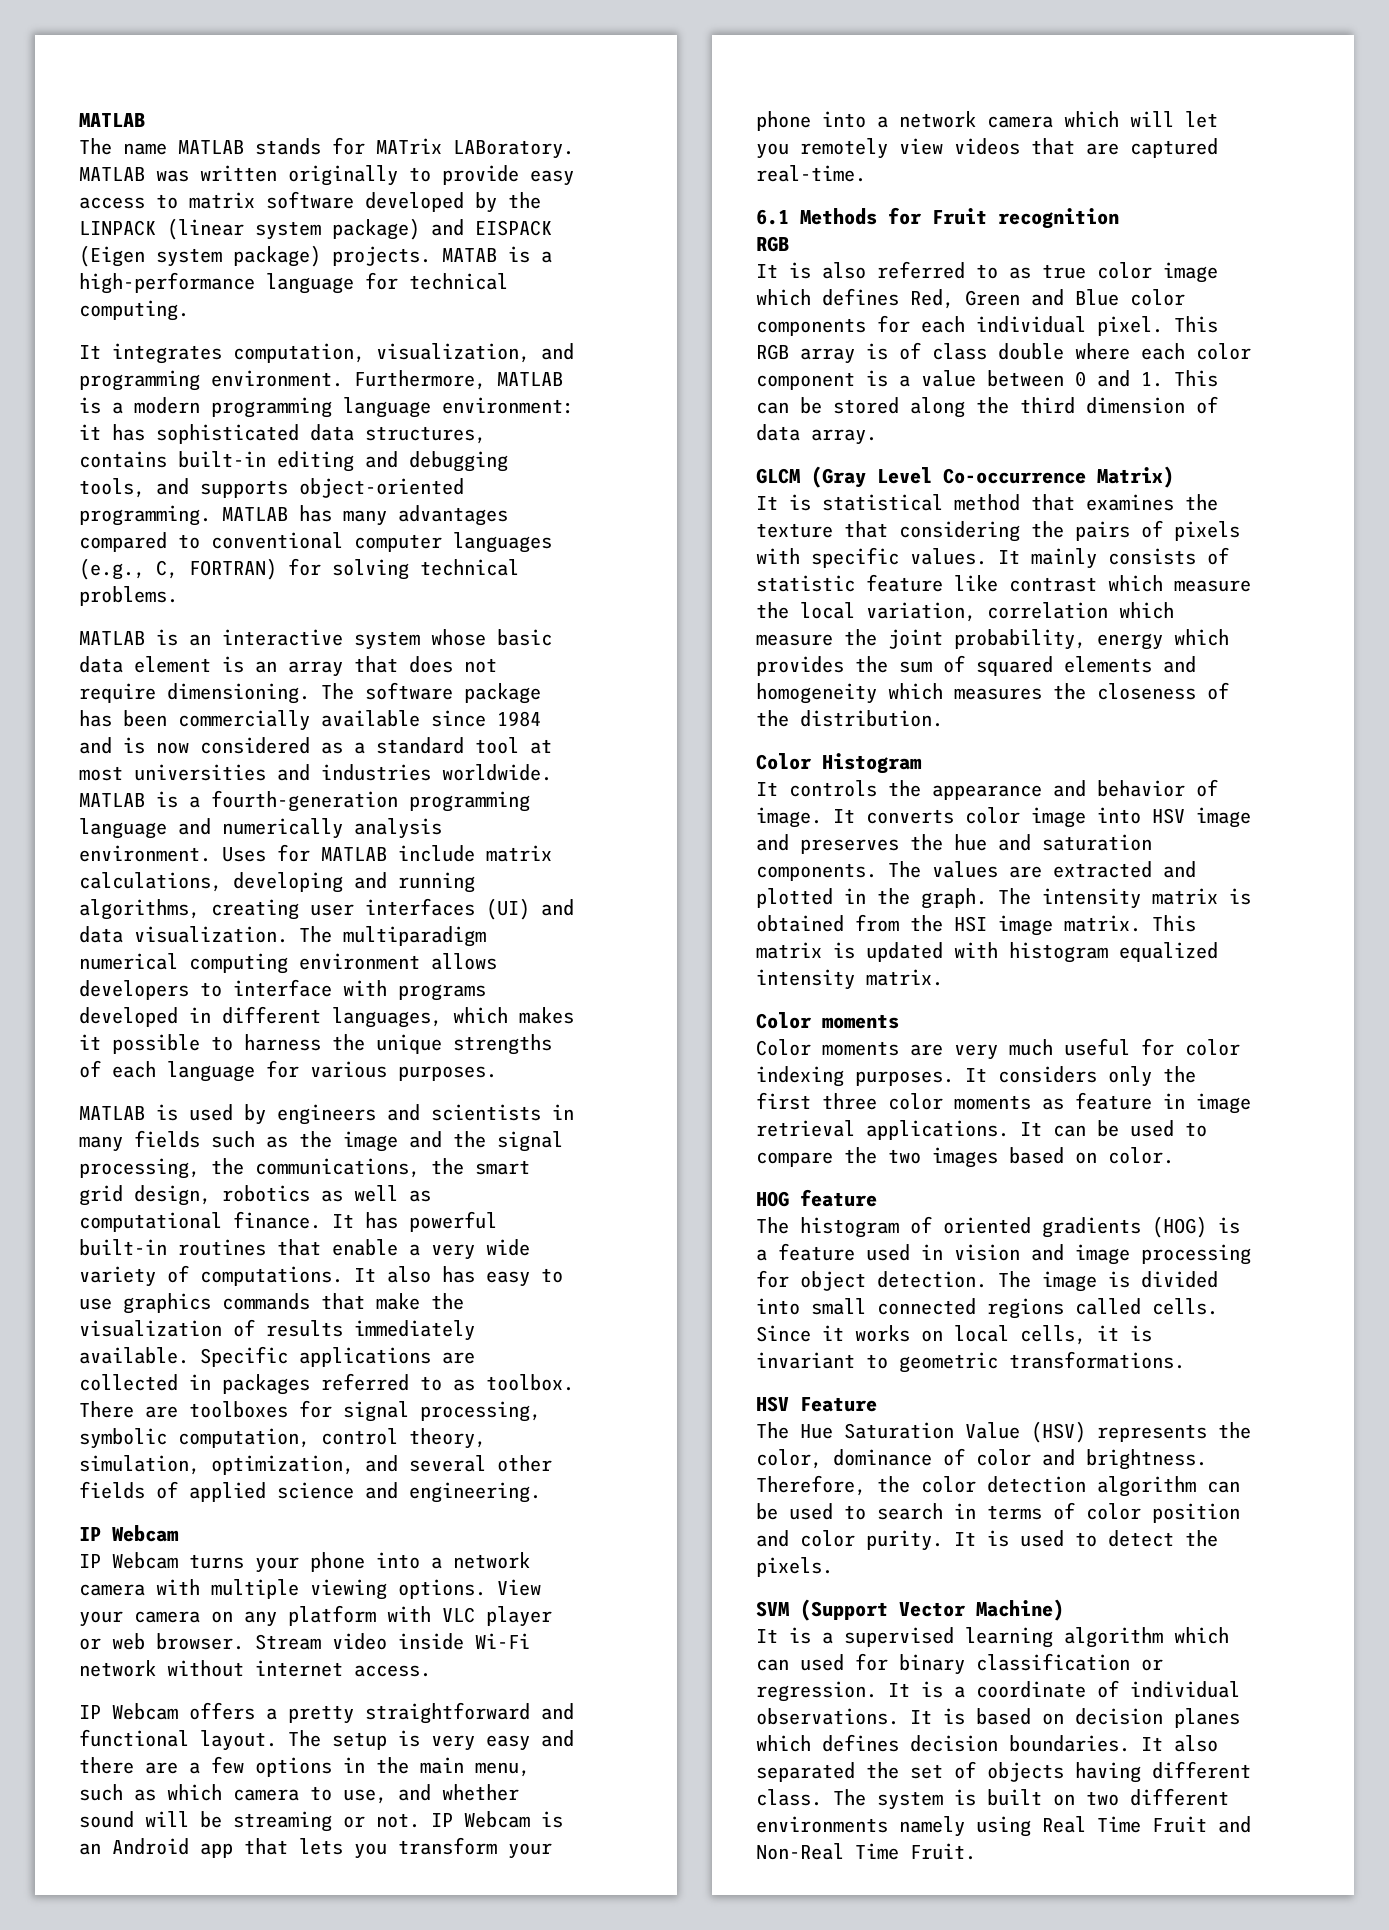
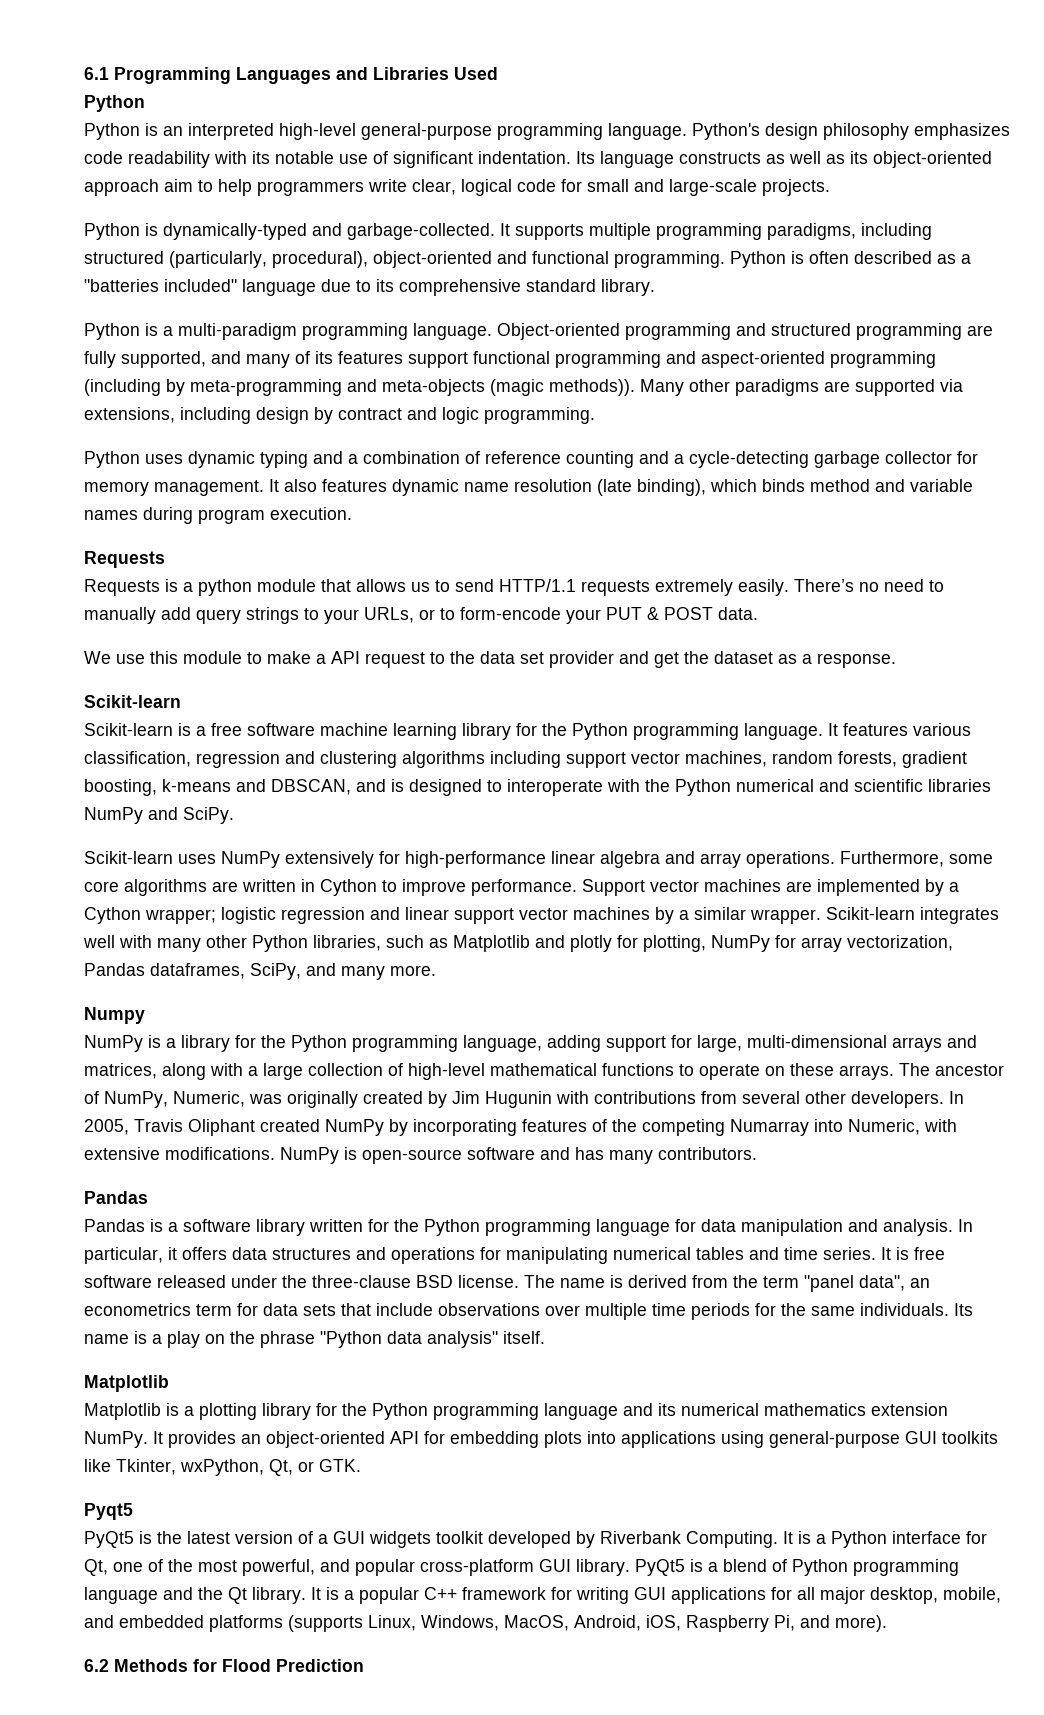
[79,113,145,127] [79,137,574,159] [79,165,574,186] [79,191,541,213] [79,218,552,240] [79,245,552,267] [79,272,508,294] [79,300,189,321] [79,343,574,364] [79,370,563,391] [79,397,574,418] [79,424,486,444] [79,451,508,472] [79,478,464,498] [79,505,508,526] [79,532,552,553] [79,558,519,580] [79,586,178,606] [79,629,552,650] [79,656,497,677] [79,682,541,704] [79,710,541,731] [79,737,552,754] [79,764,552,781] [79,790,530,812] [79,818,442,839] [79,844,552,862] [79,872,475,893] [79,898,574,920] [79,926,486,947] [79,953,497,974] [79,979,486,1001] [79,1006,574,1028] [79,1034,552,1055] [79,1060,497,1082] [79,1104,574,1125] [79,1130,563,1152] [79,1158,530,1179] [79,1185,431,1206] [79,1211,497,1232] [79,1239,530,1260] [79,1265,563,1287] [79,1293,464,1314] [79,1319,475,1341] [79,1346,475,1367] [79,1373,574,1395] [79,1400,541,1422] [79,1428,486,1449] [79,1455,552,1475] [79,1481,541,1503] [79,1525,179,1542] [79,1552,530,1573] [79,1579,541,1600] [79,1605,552,1627] [79,1633,530,1650] [79,1660,431,1677] [79,1702,574,1724] [79,1729,574,1751] [79,1756,530,1777] [79,1784,519,1804] [79,1811,563,1832] [79,1837,552,1859] [756,111,1218,131] [756,138,1218,159] [756,165,866,182] [756,207,1119,229] [756,236,789,252] [756,261,1218,283] [756,288,1185,309] [756,315,1218,336] [756,342,1251,364] [756,370,1218,390] [756,396,1218,418] [756,424,877,445] [756,466,1174,488] [756,494,1218,511] [756,520,1240,542] [756,547,1229,569] [756,574,1251,592] [756,602,1174,622] [756,629,1229,650] [756,655,1196,676] [756,682,1229,704] [756,710,943,727] [756,753,922,774] [756,779,1218,800] [756,807,1251,828] [756,834,1152,854] [756,861,1196,881] [756,888,1251,909] [756,914,1196,936] [756,942,1218,963] [756,969,943,990] [756,1012,899,1029] [756,1038,1240,1060] [756,1066,1196,1087] [756,1092,1251,1114] [756,1120,1207,1140] [756,1147,1174,1168] [756,1189,877,1207] [756,1216,1240,1238] [756,1243,1251,1265] [756,1270,1218,1292] [756,1298,1218,1319] [756,1325,1152,1345] [756,1351,1185,1373] [756,1396,877,1412] [756,1421,1251,1443] [756,1448,1207,1470] [756,1475,1240,1497] [756,1502,1240,1523] [756,1530,1218,1551] [756,1557,833,1577] [756,1599,1064,1621] [756,1627,1229,1648] [756,1653,1163,1675] [756,1680,1240,1702] [756,1708,1240,1728] [756,1734,1218,1752] [756,1761,1251,1783] [756,1788,1229,1810] [756,1816,1251,1837] [756,1843,976,1860] MATLAB // The name MATLAB stands for MATrix LABoratory. MATLAB was written originally to provide easy access to matrix software developed by the LINPACK (linear system package) and EISPACK (Eigen system package) projects. MATAB is a high-performance language for technical computing. // It integrates computation, visualization, and programming environment. Furthermore, MATLAB is a modern programming language environment: it has sophisticated data structures, contains built-in editing and debugging tools, and supports object-oriented programming. MATLAB has many advantages compared to conventional computer languages (e.g., C, FORTRAN) for solving technical problems. // MATLAB is an interactive system whose basic data element is an array that does not require dimensioning. The software package has been commercially available since 1984 and is now considered as a standard tool at most universities and industries worldwide. MATLAB is a fourth-generation programming language and numerically analysis environment. Uses for MATLAB include matrix calculations, developing and running algorithms, creating user interfaces (UI) and data visualization. The multiparadigm numerical computing environment allows developers to interface with programs developed in different languages, which makes it possible to harness the unique strengths of each language for various purposes. // MATLAB is used by engineers and scientists in many fields such as the image and the signal processing, the communications, the smart grid design, robotics as well as computational finance. It has powerful built-in routines that enable a very wide variety of computations. It also has easy to use graphics commands that make the visualization of results immediately available. Specific applications are collected in packages referred to as toolbox. There are toolboxes for signal processing, symbolic computation, control theory, simulation, optimization, and several other fields of applied science and engineering. // IP Webcam // IP Webcam turns your phone into a network camera with multiple viewing options. View your camera on any platform with VLC player or web browser. Stream video inside Wi-Fi network without internet access. // IP Webcam offers a pretty straightforward and functional layout. The setup is very easy and there are a few options in the main menu, such as which camera to use, and whether sound will be streaming or not. IP Webcam is an Android app that lets you transform your phone into a network camera which will let you remotely view videos that are captured real-time. // 6.1 Methods for Fruit recognition // RGB // It is also referred to as true color image which defines Red, Green and Blue color components for each individual pixel. This RGB array is of class double where each color component is a value between 0 and 1. This can be stored along the third dimension of data array. // GLCM (Gray Level Co-occurrence Matrix) // It is statistical method that examines the texture that considering the pairs of pixels with specific values. It mainly consists of statistic feature like contrast which measure the local variation, correlation which measure the joint probability, energy which provides the sum of squared elements and homogeneity which measures the closeness of the distribution. // Color Histogram // It controls the appearance and behavior of image. It converts color image into HSV image and preserves the hue and saturation components. The values are extracted and plotted in the graph. The intensity matrix is obtained from the HSI image matrix. This matrix is updated with histogram equalized intensity matrix. // Color moments // Color moments are very much useful for color indexing purposes. It considers only the first three color moments as feature in image retrieval applications. It can be used to compare the two images based on color. // HOG feature // The histogram of oriented gradients (HOG) is a feature used in vision and image processing for object detection. The image is divided into small connected regions called cells. Since it works on local cells, it is invariant to geometric transformations. // HSV Feature // The Hue Saturation Value (HSV) represents the color, dominance of color and brightness. Therefore, the color detection algorithm can be used to search in terms of color position and color purity. It is used to detect the pixels. // SVM (Support Vector Machine) // It is a supervised learning algorithm which can used for binary classification or regression. It is a coordinate of individual observations. It is based on decision planes which defines decision boundaries. It also separated the set of objects having different class. The system is built on two different environments namely using Real Time Fruit and Non-Real Time Fruit. -> [84,67,498,84] [84,95,145,112] [84,123,1010,140] [84,151,992,168] [84,179,830,196] [84,223,932,240] [84,251,971,268] [84,279,655,296] [84,323,993,340] [84,351,936,368] [84,379,963,396] [84,407,595,424] [84,451,978,468] [84,479,973,496] [84,507,352,524] [84,551,165,568] [84,579,944,596] [84,607,758,624] [84,651,896,668] [84,695,181,708] [84,723,971,740] [84,751,967,768] [84,779,991,796] [84,807,234,824] [84,851,993,868] [84,879,959,896] [84,907,999,924] [83,935,953,952] [84,963,436,980] [84,1007,145,1024] [84,1035,977,1052] [84,1063,1004,1080] [84,1091,964,1108] [84,1119,957,1136] [84,1147,757,1164] [84,1191,148,1204] [84,1219,973,1236] [84,1247,945,1264] [84,1275,930,1292] [84,1303,973,1320] [84,1331,545,1348] [84,1375,169,1392] [84,1403,948,1420] [84,1431,998,1448] [84,1459,361,1476] [84,1503,133,1520] [84,1531,987,1548] [84,1559,959,1576] [84,1587,1001,1604] [84,1615,887,1632] [84,1659,364,1672] 6.1 Programming Languages and Libraries Used // Python // Python is an interpreted high-level general-purpose programming language. Python's design philosophy emphasizes code readability with its notable use of significant indentation. Its language constructs as well as its object-oriented approach aim to help programmers write clear, logical code for small and large-scale projects. // Python is dynamically-typed and garbage-collected. It supports multiple programming paradigms, including structured (particularly, procedural), object-oriented and functional programming. Python is often described as a "batteries included" language due to its comprehensive standard library. // Python is a multi-paradigm programming language. Object-oriented programming and structured programming are fully supported, and many of its features support functional programming and aspect-oriented programming (including by meta-programming and meta-objects (magic methods)). Many other paradigms are supported via extensions, including design by contract and logic programming. // Python uses dynamic typing and a combination of reference counting and a cycle-detecting garbage collector for memory management. It also features dynamic name resolution (late binding), which binds method and variable names during program execution. // Requests // Requests is a python module that allows us to send HTTP/1.1 requests extremely easily. There’s no need to manually add query strings to your URLs, or to form-encode your PUT & POST data. // We use this module to make a API request to the data set provider and get the dataset as a response. // Scikit-learn // Scikit-learn is a free software machine learning library for the Python programming language. It features various classification, regression and clustering algorithms including support vector machines, random forests, gradient boosting, k-means and DBSCAN, and is designed to interoperate with the Python numerical and scientific libraries NumPy and SciPy. // Scikit-learn uses NumPy extensively for high-performance linear algebra and array operations. Furthermore, some core algorithms are written in Cython to improve performance. Support vector machines are implemented by a Cython wrapper; logistic regression and linear support vector machines by a similar wrapper. Scikit-learn integrates well with many other Python libraries, such as Matplotlib and plotly for plotting, NumPy for array vectorization, Pandas dataframes, SciPy, and many more. // Numpy // NumPy is a library for the Python programming language, adding support for large, multi-dimensional arrays and matrices, along with a large collection of high-level mathematical functions to operate on these arrays. The ancestor of NumPy, Numeric, was originally created by Jim Hugunin with contributions from several other developers. In 2005, Travis Oliphant created NumPy by incorporating features of the competing Numarray into Numeric, with extensive modifications. NumPy is open-source software and has many contributors. // Pandas // Pandas is a software library written for the Python programming language for data manipulation and analysis. In particular, it offers data structures and operations for manipulating numerical tables and time series. It is free software released under the three-clause BSD license. The name is derived from the term "panel data", an econometrics term for data sets that include observations over multiple time periods for the same individuals. Its name is a play on the phrase "Python data analysis" itself. // Matplotlib // Matplotlib is a plotting library for the Python programming language and its numerical mathematics extension NumPy. It provides an object-oriented API for embedding plots into applications using general-purpose GUI toolkits like Tkinter, wxPython, Qt, or GTK. // Pyqt5 // PyQt5 is the latest version of a GUI widgets toolkit developed by Riverbank Computing. It is a Python interface for Qt, one of the most powerful, and popular cross-platform GUI library. PyQt5 is a blend of Python programming language and the Qt library. It is a popular C++ framework for writing GUI applications for all major desktop, mobile, and embedded platforms (supports Linux, Windows, MacOS, Android, iOS, Raspberry Pi, and more). // 6.2 Methods for Flood Prediction

